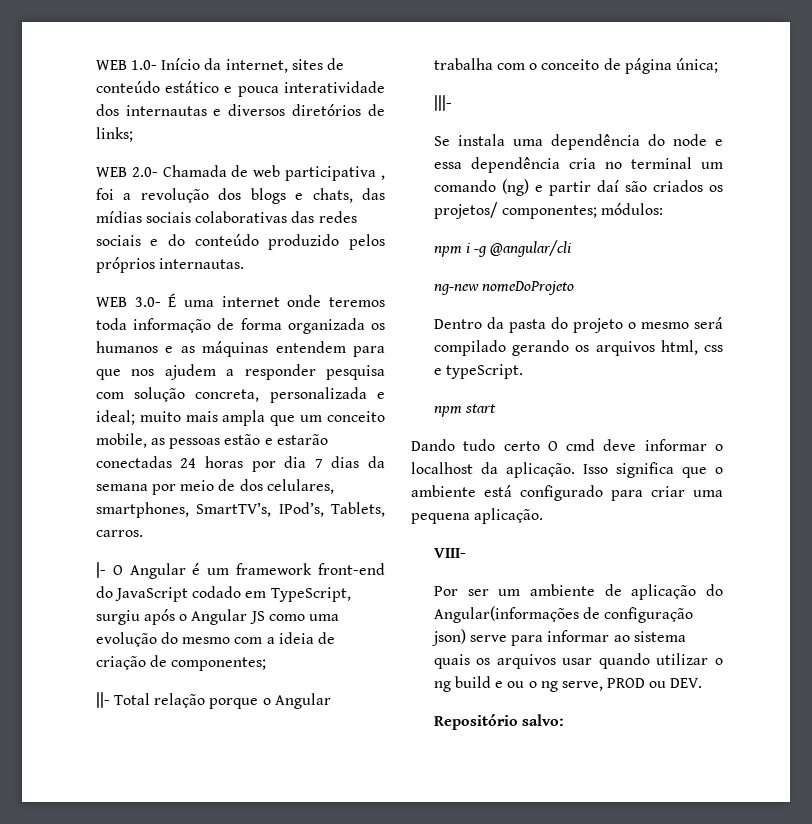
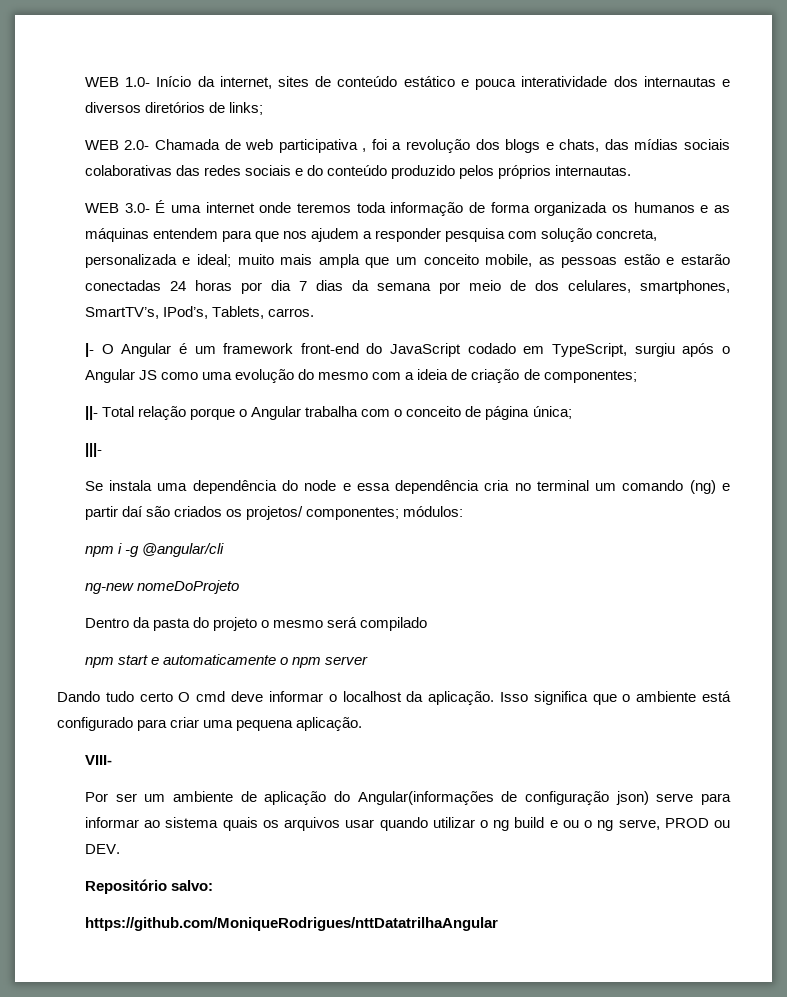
[512,340,723,356] [433,364,523,379] [433,404,496,417] gerando os arquivos html, css e typeScript. // npm start -> [84,654,369,668] // npm start e automaticamente o npm server
(564, 720) none -> [84,917,498,931] // https://github.com/MoniqueRodrigues/nttDatatrilhaAngular

